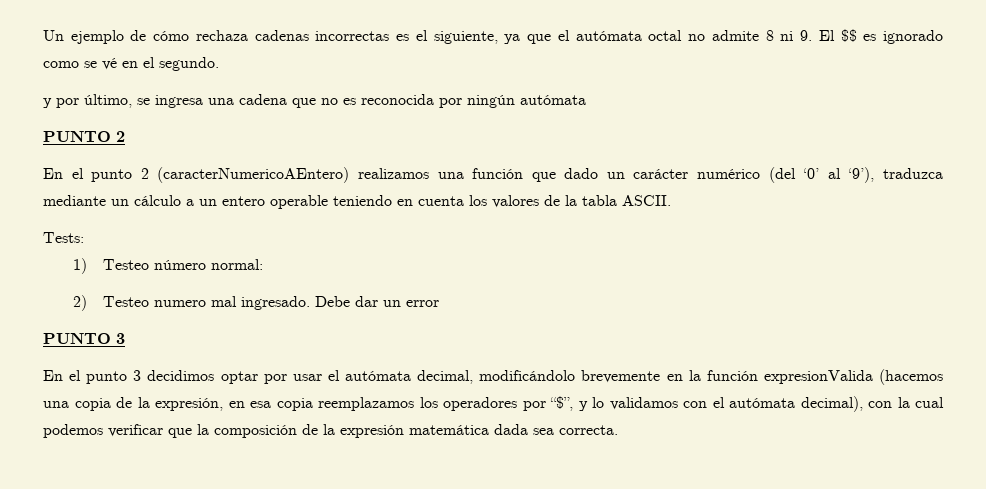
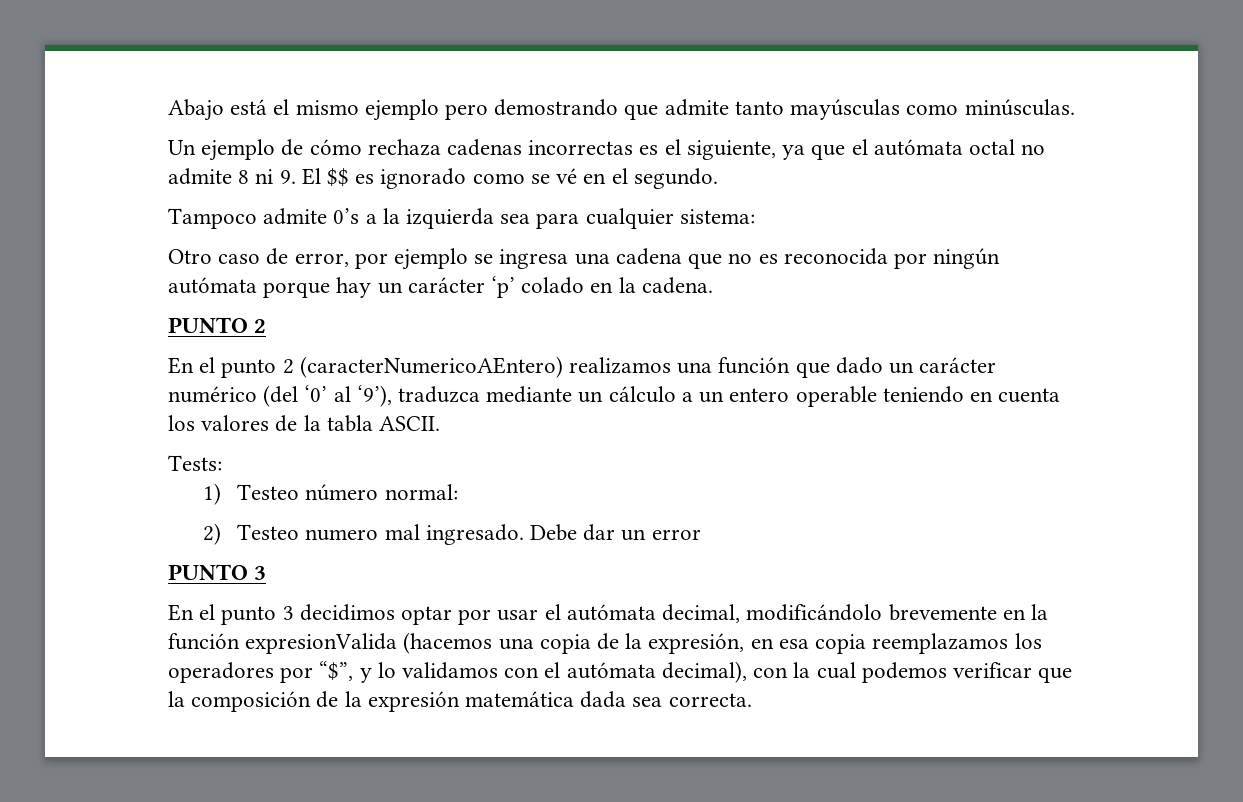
(43, 35) none -> [168,99,1075,121] Abajo está el mismo ejemplo pero demostrando que admite tanto mayúsculas como minúsculas. //
[43,94,132,108] y por último, -> [168,208,755,229] [168,248,469,270] Tampoco admite 0’s a la izquierda sea para cualquier sistema: // Otro caso de error, por ejemplo
(586, 100) none -> [263,276,713,298] porque hay un carácter ‘p’ colado en la cadena.

